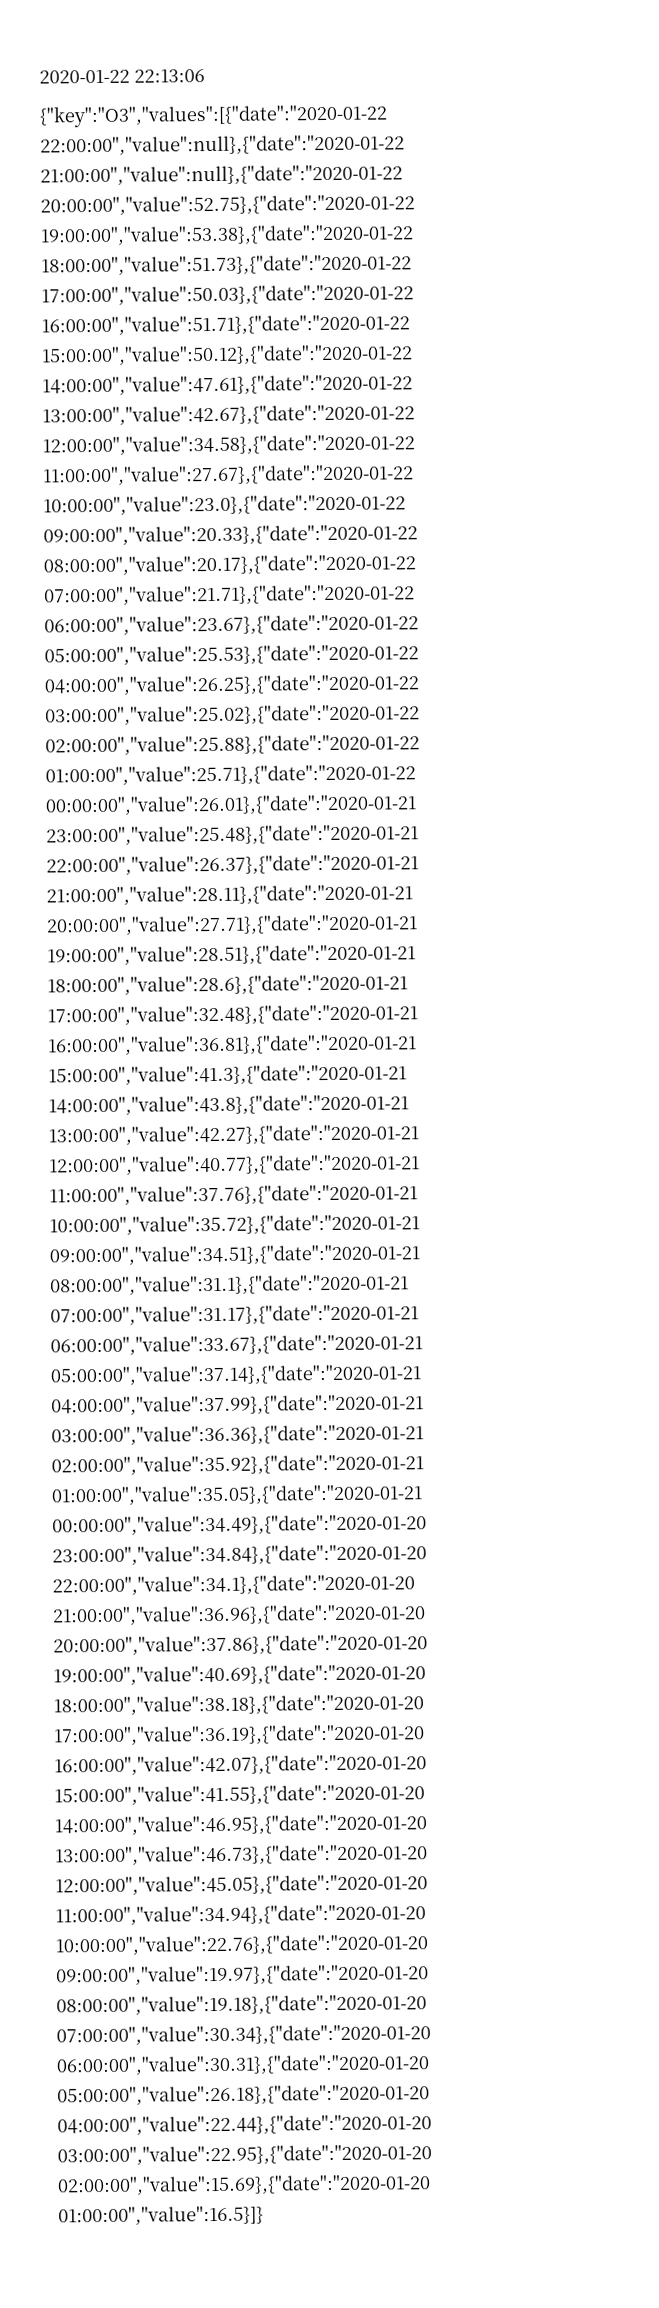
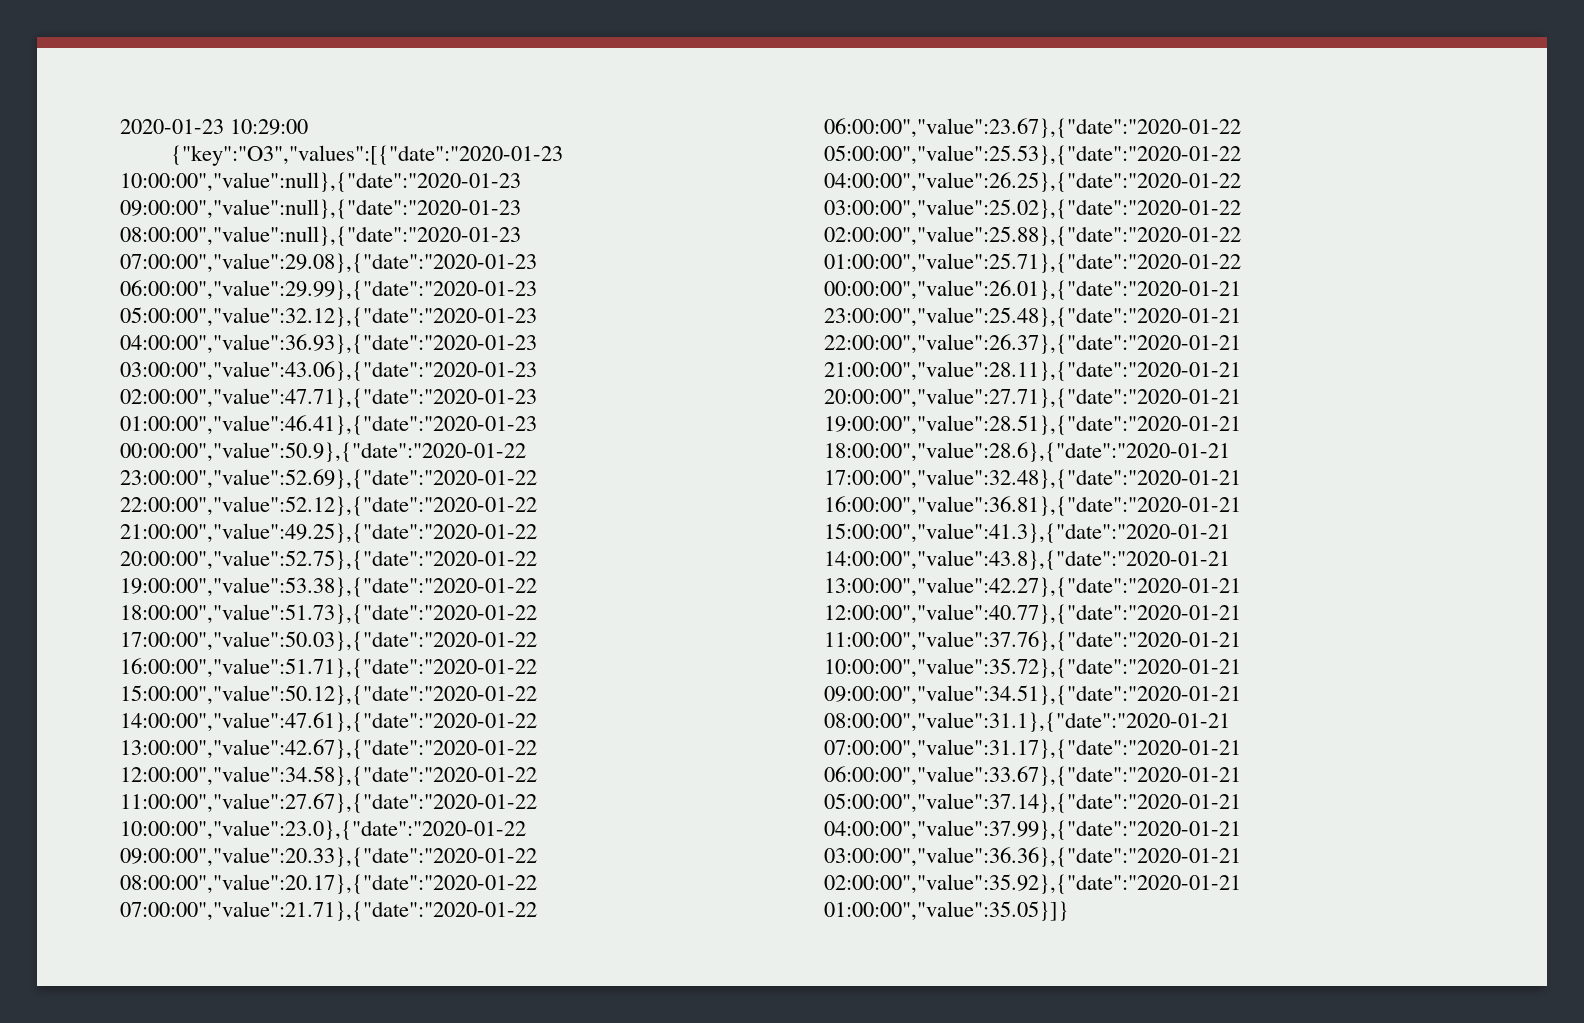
[39,69,205,84] [39,103,388,128] [40,134,405,157] [40,164,403,187] 2020-01-22 22:13:06 // {"key":"O3","values":[{"date":"2020-01-22 22:00:00","value":null},{"date":"2020-01-22 21:00:00","value":null},{"date":"2020-01-22 -> [120,119,309,135] [170,145,563,166] [120,172,521,192] [120,199,521,219] [120,226,521,246] [120,253,537,273] [120,280,537,300] [120,307,537,327] [120,334,537,354] [120,361,537,381] [120,388,537,408] [120,415,537,435] [120,442,526,462] [120,469,537,489] [120,496,537,516] [120,523,537,543] 2020-01-23 10:29:00 // {"key":"O3","values":[{"date":"2020-01-23 10:00:00","value":null},{"date":"2020-01-23 09:00:00","value":null},{"date":"2020-01-23 08:00:00","value":null},{"date":"2020-01-23 07:00:00","value":29.08},{"date":"2020-01-23 06:00:00","value":29.99},{"date":"2020-01-23 05:00:00","value":32.12},{"date":"2020-01-23 04:00:00","value":36.93},{"date":"2020-01-23 03:00:00","value":43.06},{"date":"2020-01-23 02:00:00","value":47.71},{"date":"2020-01-23 01:00:00","value":46.41},{"date":"2020-01-23 00:00:00","value":50.9},{"date":"2020-01-22 23:00:00","value":52.69},{"date":"2020-01-22 22:00:00","value":52.12},{"date":"2020-01-22 21:00:00","value":49.25},{"date":"2020-01-22
[51,1484,423,1507] [52,1514,427,1537] [52,1544,427,1567] [52,1574,415,1597] [52,1604,426,1627] [53,1634,428,1657] [53,1664,426,1687] [53,1694,424,1717] [53,1724,425,1747] [54,1754,427,1777] [54,1784,425,1807] [54,1814,427,1837] [55,1844,428,1867] [55,1874,428,1897] [55,1904,426,1927] [55,1934,428,1957] [56,1964,429,1987] [56,1994,427,2017] [56,2024,431,2047] [56,2054,430,2077] [57,2084,430,2107] [57,2114,432,2137] [57,2144,432,2167] [57,2174,431,2197] [58,2205,264,2227] 01:00:00","value":35.05},{"date":"2020-01-21 00:00:00","value":34.49},{"date":"2020-01-20 23:00:00","value":34.84},{"date":"2020-01-20 22:00:00","value":34.1},{"date":"2020-01-20 21:00:00","value":36.96},{"date":"2020-01-20 20:00:00","value":37.86},{"date":"2020-01-20 19:00:00","value":40.69},{"date":"2020-01-20 18:00:00","value":38.18},{"date":"2020-01-20 17:00:00","value":36.19},{"date":"2020-01-20 16:00:00","value":42.07},{"date":"2020-01-20 15:00:00","value":41.55},{"date":"2020-01-20 14:00:00","value":46.95},{"date":"2020-01-20 13:00:00","value":46.73},{"date":"2020-01-20 12:00:00","value":45.05},{"date":"2020-01-20 11:00:00","value":34.94},{"date":"2020-01-20 10:00:00","value":22.76},{"date":"2020-01-20 09:00:00","value":19.97},{"date":"2020-01-20 08:00:00","value":19.18},{"date":"2020-01-20 07:00:00","value":30.34},{"date":"2020-01-20 06:00:00","value":30.31},{"date":"2020-01-20 05:00:00","value":26.18},{"date":"2020-01-20 04:00:00","value":22.44},{"date":"2020-01-20 03:00:00","value":22.95},{"date":"2020-01-20 02:00:00","value":15.69},{"date":"2020-01-20 01:00:00","value":16.5}]} -> [824,901,1069,921] 01:00:00","value":35.05}]}

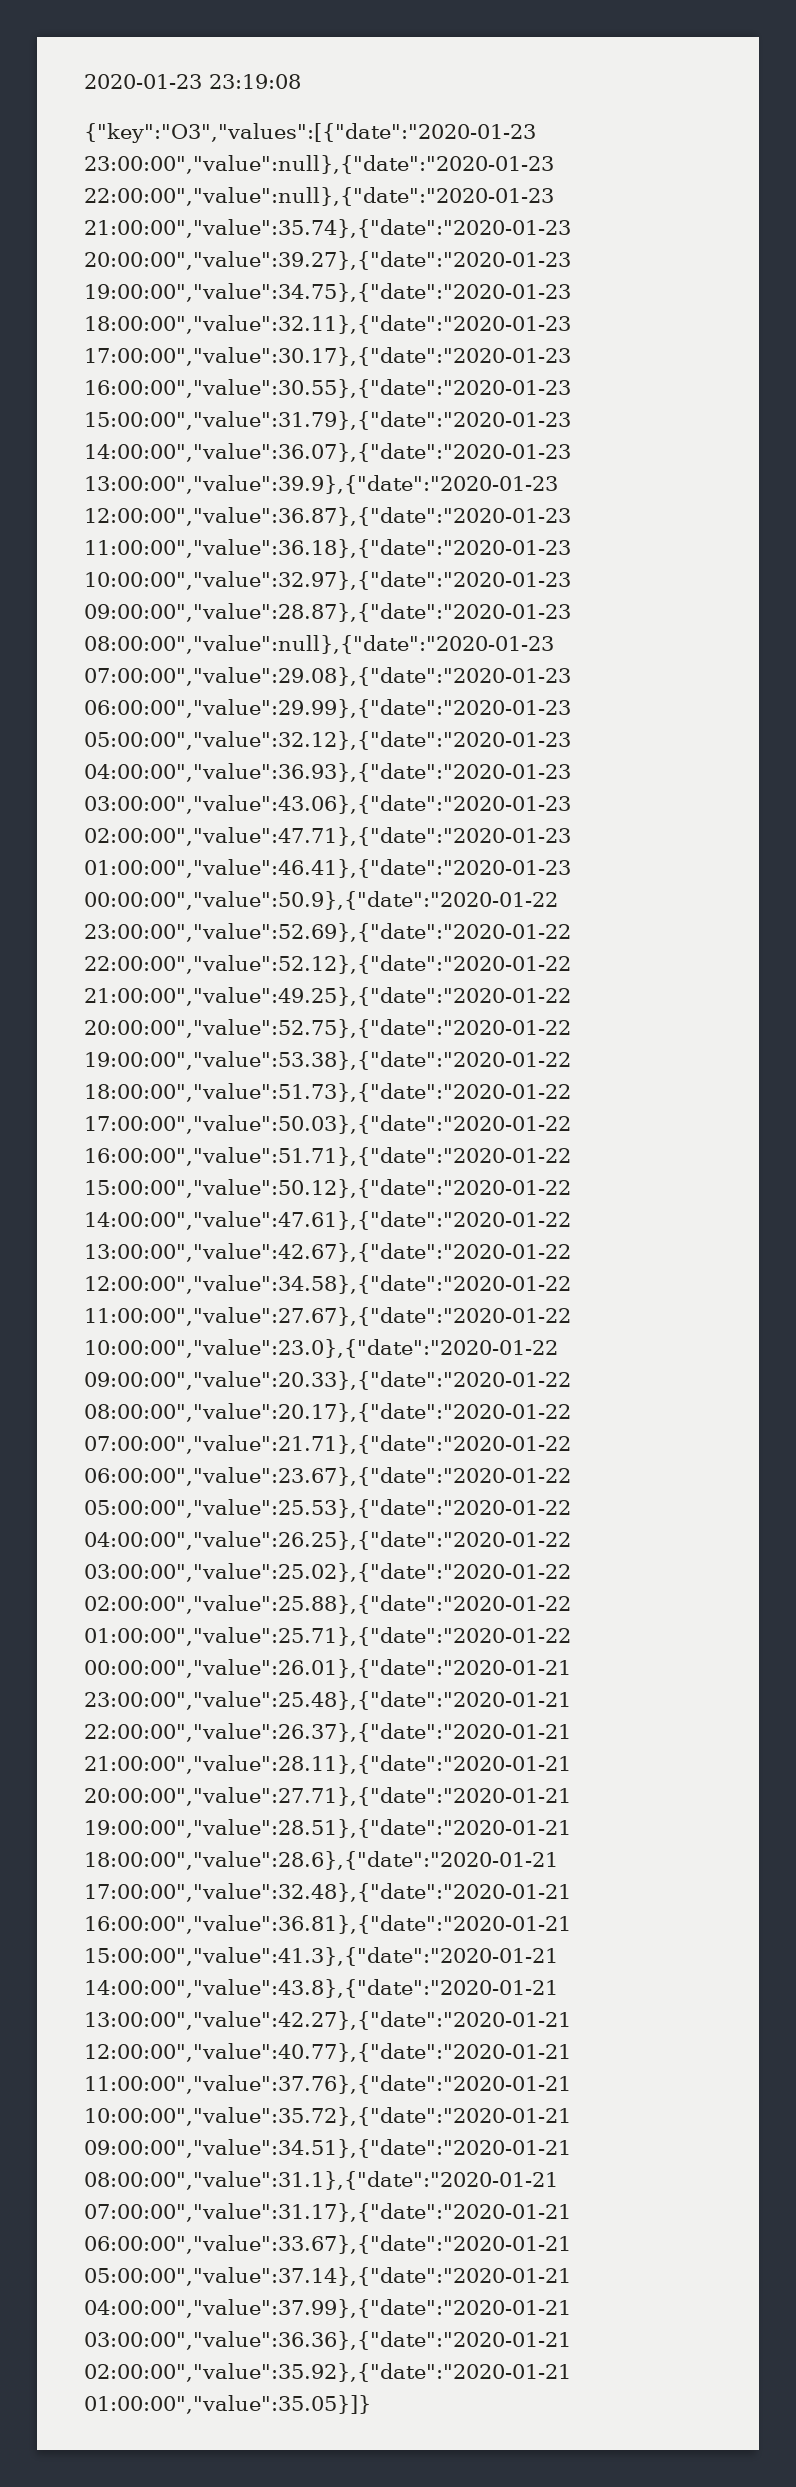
[230,119,309,135] 10:29:00 -> [209,74,301,89] 23:19:08
[120,172,521,192] [120,199,521,219] 10:00:00","value":null},{"date":"2020-01-23 09:00:00","value":null},{"date":"2020-01-23 -> [84,155,554,174] [84,187,554,206] [84,219,571,238] [84,251,571,270] [84,283,571,302] [84,315,571,334] [84,347,571,366] [84,379,571,398] [84,411,571,430] [84,443,571,462] [84,475,558,494] [84,507,571,526] [84,539,571,558] [84,571,571,590] [84,603,571,622] 23:00:00","value":null},{"date":"2020-01-23 22:00:00","value":null},{"date":"2020-01-23 21:00:00","value":35.74},{"date":"2020-01-23 20:00:00","value":39.27},{"date":"2020-01-23 19:00:00","value":34.75},{"date":"2020-01-23 18:00:00","value":32.11},{"date":"2020-01-23 17:00:00","value":30.17},{"date":"2020-01-23 16:00:00","value":30.55},{"date":"2020-01-23 15:00:00","value":31.79},{"date":"2020-01-23 14:00:00","value":36.07},{"date":"2020-01-23 13:00:00","value":39.9},{"date":"2020-01-23 12:00:00","value":36.87},{"date":"2020-01-23 11:00:00","value":36.18},{"date":"2020-01-23 10:00:00","value":32.97},{"date":"2020-01-23 09:00:00","value":28.87},{"date":"2020-01-23

